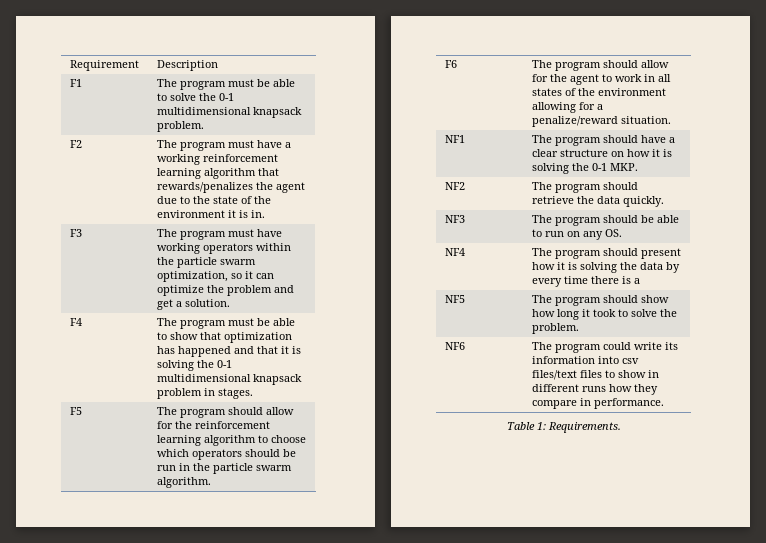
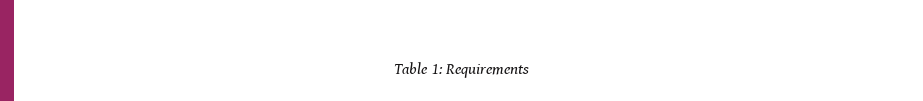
[69,60,139,71] [156,60,218,71] [69,79,82,87] [156,79,295,90] [156,93,234,101] [156,107,302,118] [156,121,204,132] [69,140,82,148] [156,140,291,151] [156,154,278,165] [156,168,279,179] [156,182,305,193] [156,196,271,204] [156,210,265,218] [69,229,82,237] [156,229,282,240] [156,243,291,254] [156,257,256,268] [156,271,274,282] [156,285,294,296] [156,299,230,310] [69,318,82,326] [156,318,295,329] [156,332,292,343] [156,346,301,357] [156,360,232,371] [156,374,302,385] [156,388,253,399] [69,407,82,415] [156,407,294,418] [156,421,270,429] [156,435,306,446] [156,449,296,460] [156,463,292,474] [156,477,211,488] [444,60,457,68] [531,60,669,71] [531,74,671,85] [531,88,666,96] [531,102,603,113] [531,116,671,127] [444,135,465,143] [531,135,675,146] [531,149,672,157] [531,163,638,174] [444,182,465,190] [531,182,638,193] [531,196,664,207] [444,215,465,223] [531,215,679,226] [531,229,622,240] [444,248,465,256] [531,248,681,259] [531,262,680,273] [531,276,640,287] [444,295,465,303] [531,295,669,306] [531,309,677,320] [531,323,579,334] [444,342,465,350] [531,342,678,353] [531,356,639,364] [531,370,659,380] [531,384,658,395] [531,398,664,409] Requirement | Description // F1 | The program must be able to solve the 0-1 multidimensional knapsack problem. // F2 | The program must have a working reinforcement learning algorithm that rewards/penalizes the agent due to the state of the environment it is in. // F3 | The program must have working operators within the particle swarm optimization, so it can optimize the problem and get a solution. // F4 | The program must be able to show that optimization has happened and that it is solving the 0-1 multidimensional knapsack problem in stages. // F5 | The program should allow for the reinforcement learning algorithm to choose which operators should be run in the particle swarm algorithm. // F6 | The program should allow for the agent to work in all states of the environment allowing for a penalize/reward situation. // NF1 | The program should have a clear structure on how it is solving the 0-1 MKP. // NF2 | The program should retrieve the data quickly. // NF3 | The program should be able to run on any OS. // NF4 | The program should present how it is solving the data by every time there is a // NF5 | The program should show how long it took to solve the problem. // NF6 | The program could write its information into csv files/text files to show in different runs how they compare in performance. // -> (394, 68) none
[547,422,621,433] Requirements. -> [444,64,529,78] Requirements

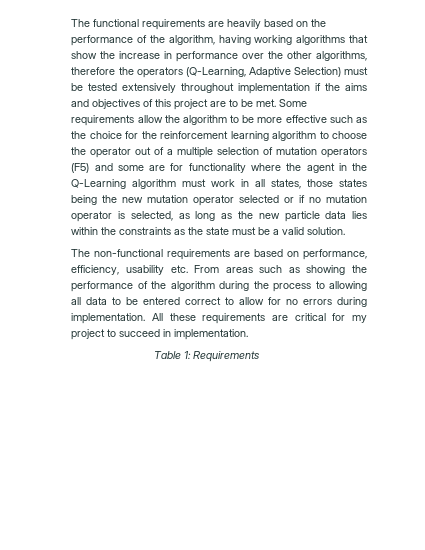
(394, 68) none -> [71,19,327,30] [71,35,368,46] [71,51,367,62] [71,67,368,78] [71,83,367,94] [71,99,308,110] [71,115,368,126] [71,131,367,141] [71,147,367,158] [71,163,367,173] [71,179,368,189] [71,195,367,206] [71,211,367,222] [71,227,346,235] [71,249,367,260] [71,265,368,275] [71,281,368,292] [71,297,367,307] [71,313,367,324] [71,329,249,340] The functional requirements are heavily based on the performance of the algorithm, having working algorithms that show the increase in performance over the other algorithms, therefore the operators (Q-Learning, Adaptive Selection) must be tested extensively throughout implementation if the aims and objectives of this project are to be met. Some requirements allow the algorithm to be more effective such as the choice for the reinforcement learning algorithm to choose the operator out of a multiple selection of mutation operators (F5) and some are for functionality where the agent in the Q-Learning algorithm must work in all states, those states being the new mutation operator selected or if no mutation operator is selected, as long as the new particle data lies within the constraints as the state must be a valid solution. // The non-functional requirements are based on performance, efficiency, usability etc. From areas such as showing the performance of the algorithm during the process to allowing all data to be entered correct to allow for no errors during implementation. All these requirements are critical for my project to succeed in implementation. //

